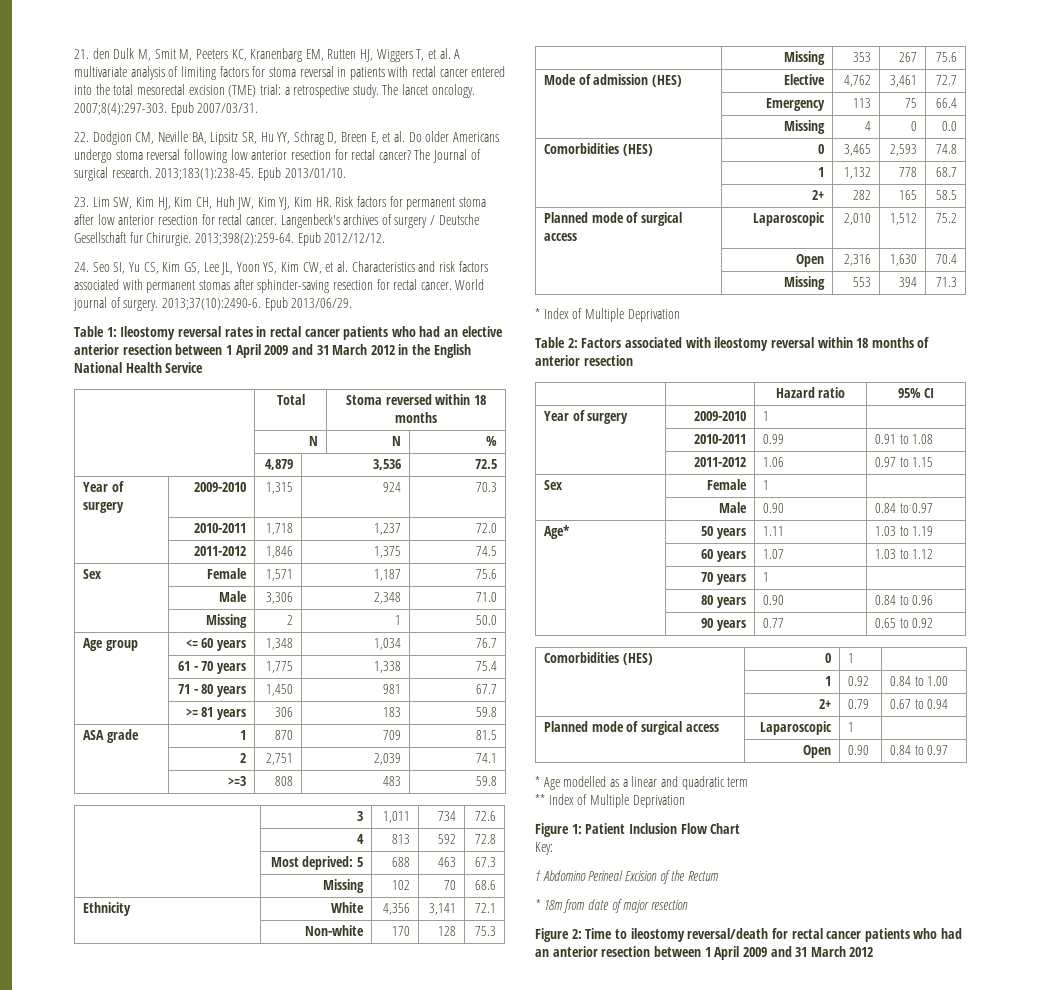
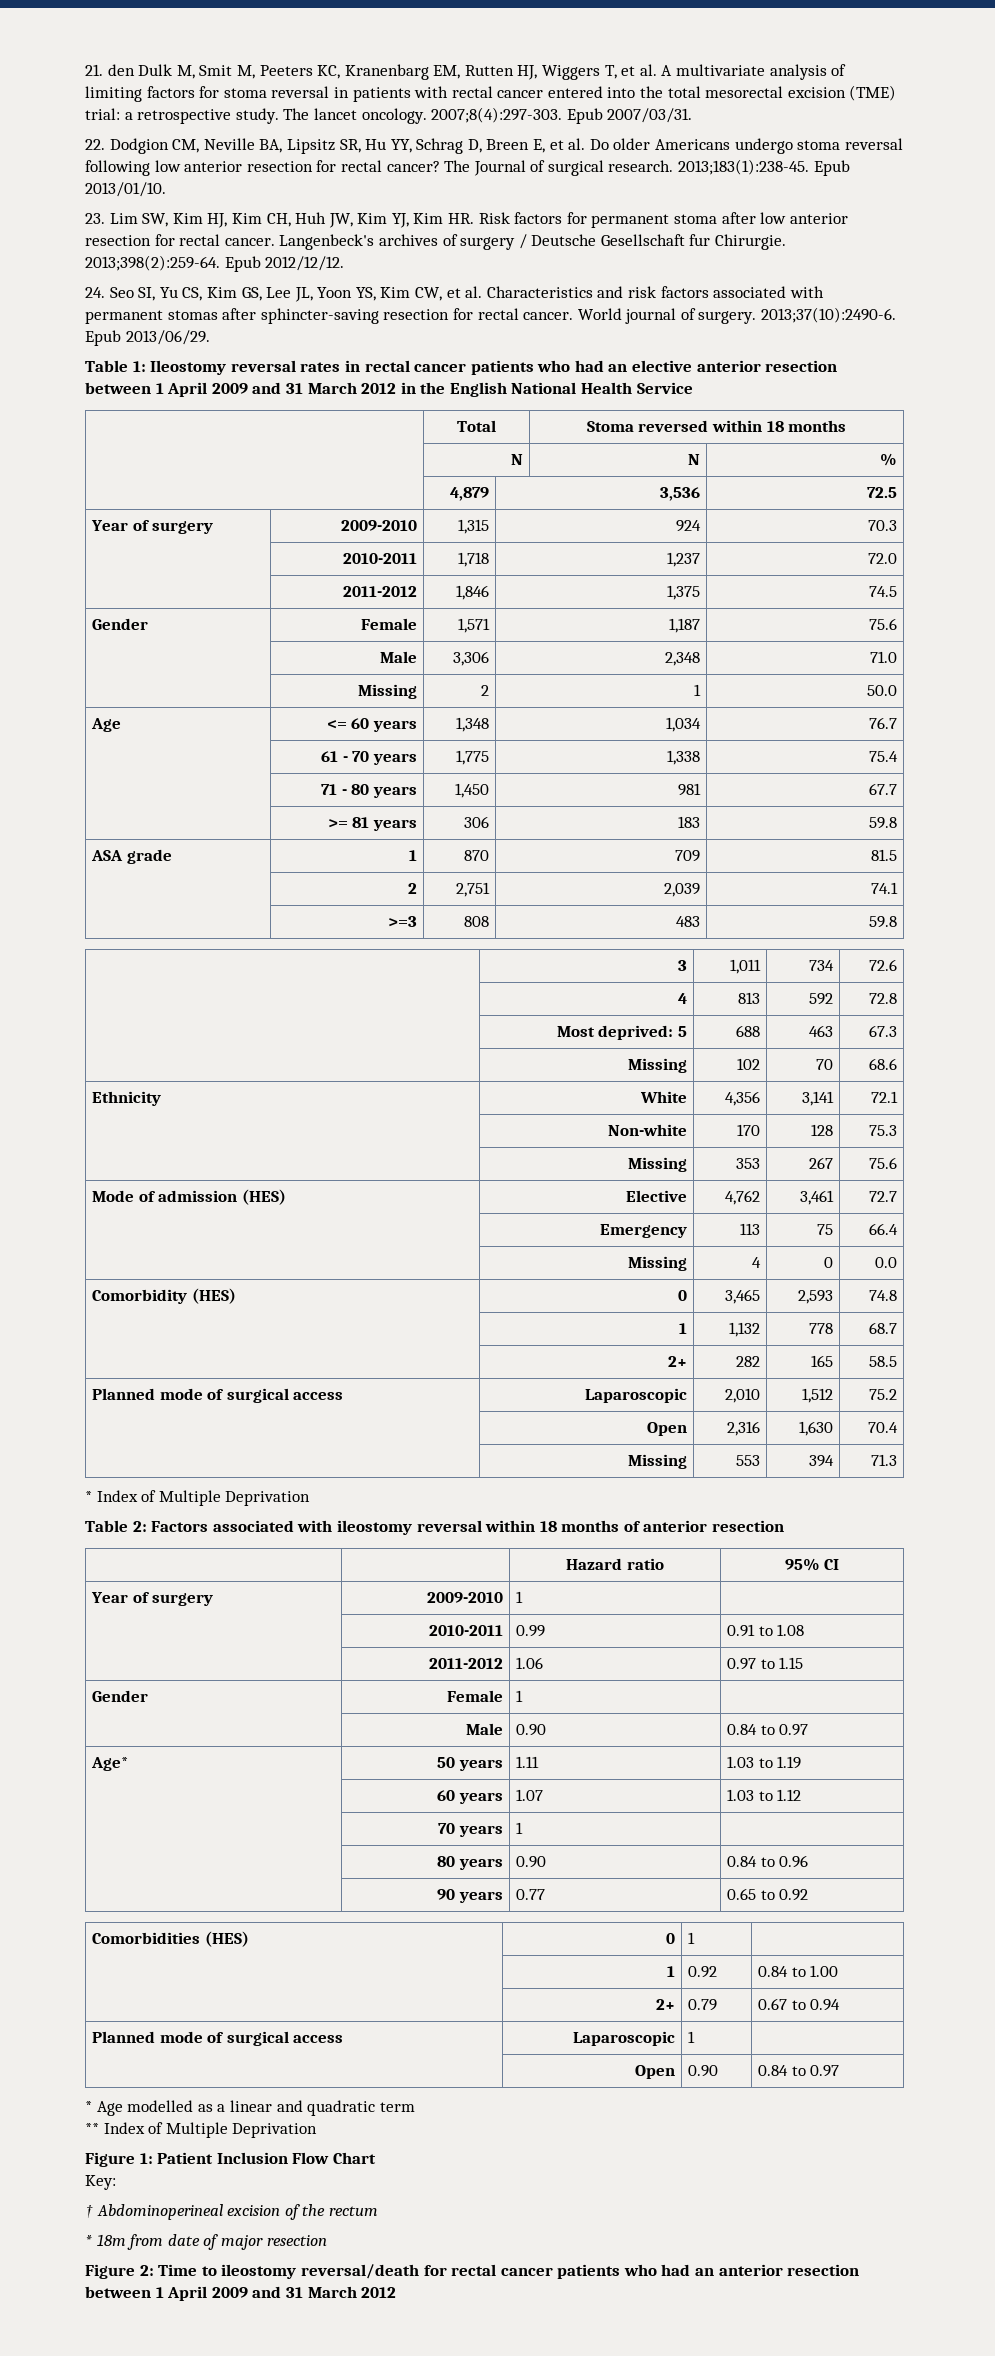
[83,569,102,579] Sex -> [92,618,149,630] Gender
[105,640,138,651] group -> (122, 725) none
[544,143,620,154] Comorbidities -> [92,1289,188,1304] Comorbidity
[544,480,563,490] Sex -> [92,1690,149,1702] Gender
[542,870,657,881] Abdomino Perineal Excision -> [96,2204,281,2220] Abdominoperineal excision
[687,871,718,881] Rectum -> [328,2206,378,2216] rectum

